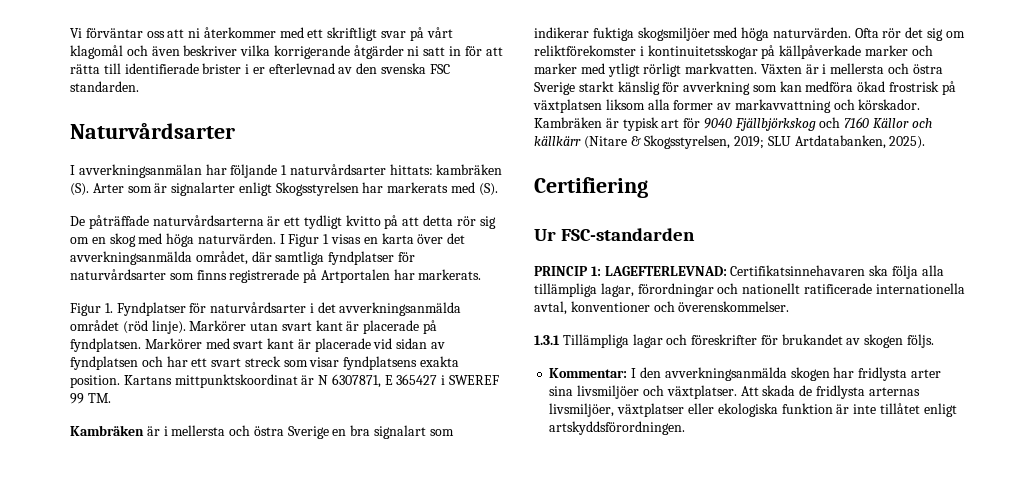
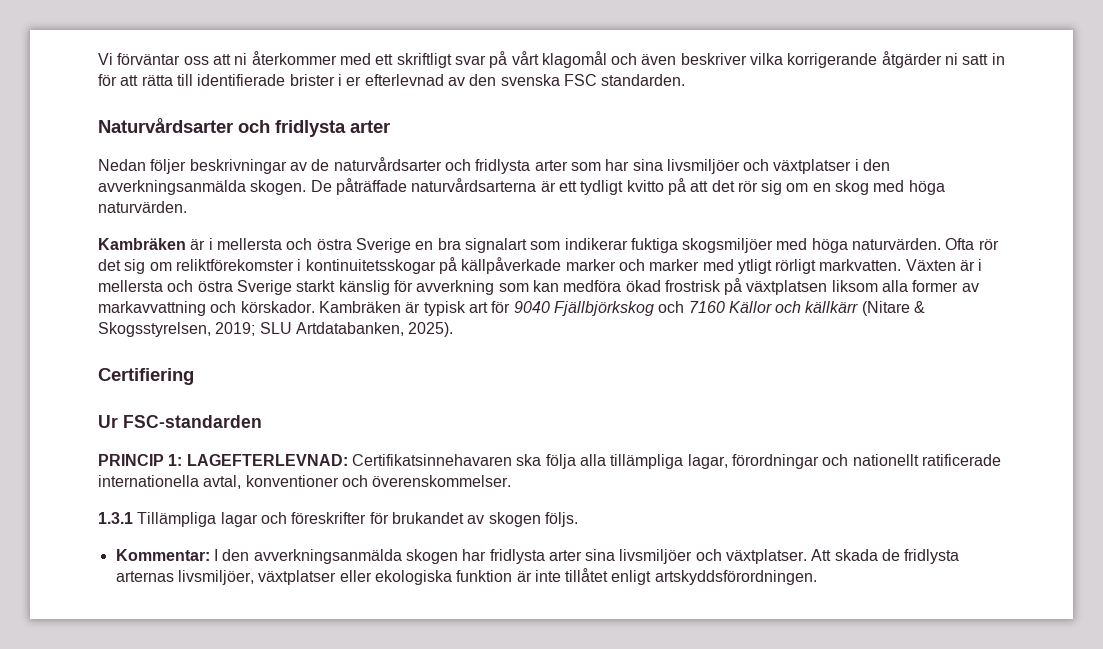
[70,164,503,178] [70,182,498,196] // I avverkningsanmälan har följande 1 naturvårdsarter hittats: kambräken (S). Arter som är signalarter enligt Skogsstyrelsen har markerats med (S). // -> [238,120,390,137] [98,157,891,174] [98,180,307,195] och fridlysta arter // Nedan följer beskrivningar av de naturvårdsarter och fridlysta arter som har sina livsmiljöer och växtplatser i den avverkningsanmälda skogen.
[423,215,454,226] detta -> [711,180,735,192] det
[279,233,466,247] [70,251,415,265] [70,269,482,283] [70,302,462,316] [70,320,438,334] [70,338,446,352] [70,356,460,370] [70,374,500,388] [70,393,111,404] I Figur 1 visas en karta över det avverkningsanmälda området, där samtliga fyndplatser för naturvårdsarter som finns registrerade på Artportalen har markerats. // Figur 1. Fyndplatser för naturvårdsarter i det avverkningsanmälda området (röd linje). Markörer utan svart kant är placerade på fyndplatsen. Markörer med svart kant är placerade vid sidan av fyndplatsen och har ett svart streck som visar fyndplatsens exakta position. Kartans mittpunktskoordinat är N 6307871, E 365427 i SWEREF 99 TM. -> (187, 207) none

